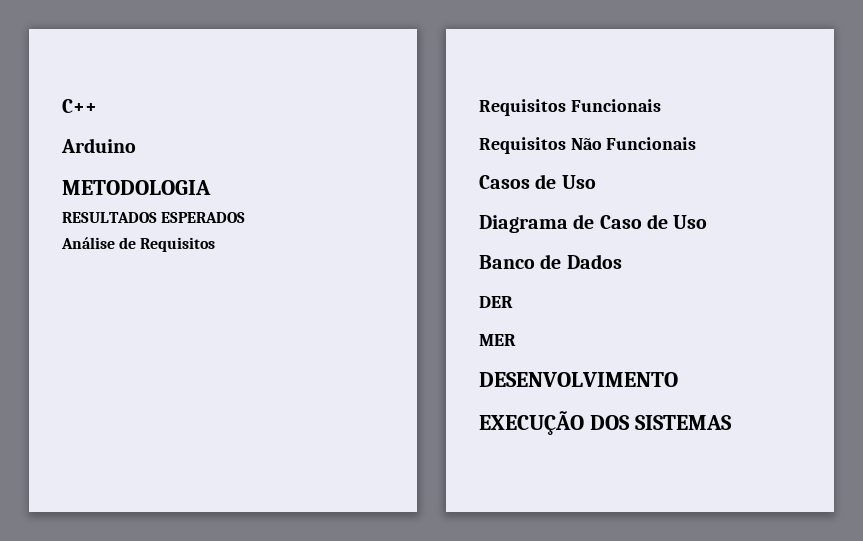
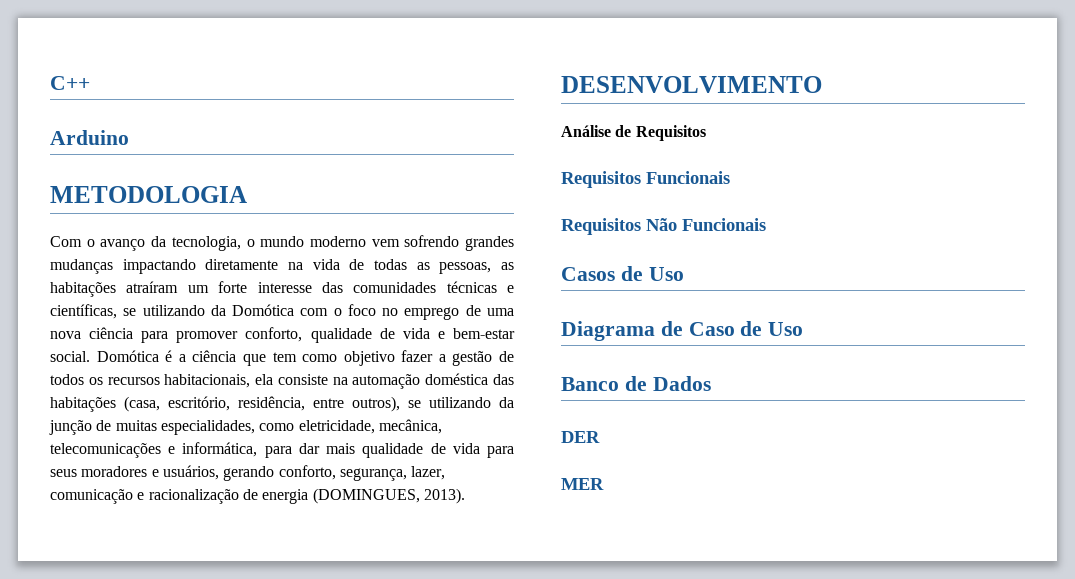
[62,212,246,223] RESULTADOS ESPERADOS -> [50,235,514,251] [50,259,515,274] [50,281,514,297] [50,304,514,320] [50,327,515,343] [50,350,514,366] [50,373,514,389] [50,396,514,412] [49,419,442,435] [50,442,514,458] [50,465,446,481] [50,488,465,504] [561,76,822,93] Com o avanço da tecnologia, o mundo moderno vem sofrendo grandes mudanças impactando diretamente na vida de todas as pessoas, as habitações atraíram um forte interesse das comunidades técnicas e científicas, se utilizando da Domótica com o foco no emprego de uma nova ciência para promover conforto, qualidade de vida e bem-estar social. Domótica é a ciência que tem como objetivo fazer a gestão de todos os recursos habitacionais, ela consiste na automação doméstica das habitações (casa, escritório, residência, entre outros), se utilizando da junção de muitas especialidades, como eletricidade, mecânica, telecomunicações e informática, para dar mais qualidade de vida para seus moradores e usuários, gerando conforto, segurança, lazer, comunicação e racionalização de energia (DOMINGUES, 2013). // DESENVOLVIMENTO
[479,372,678,387] [479,411,732,435] // DESENVOLVIMENTO // EXECUÇÃO DOS SISTEMAS -> (604, 484) none

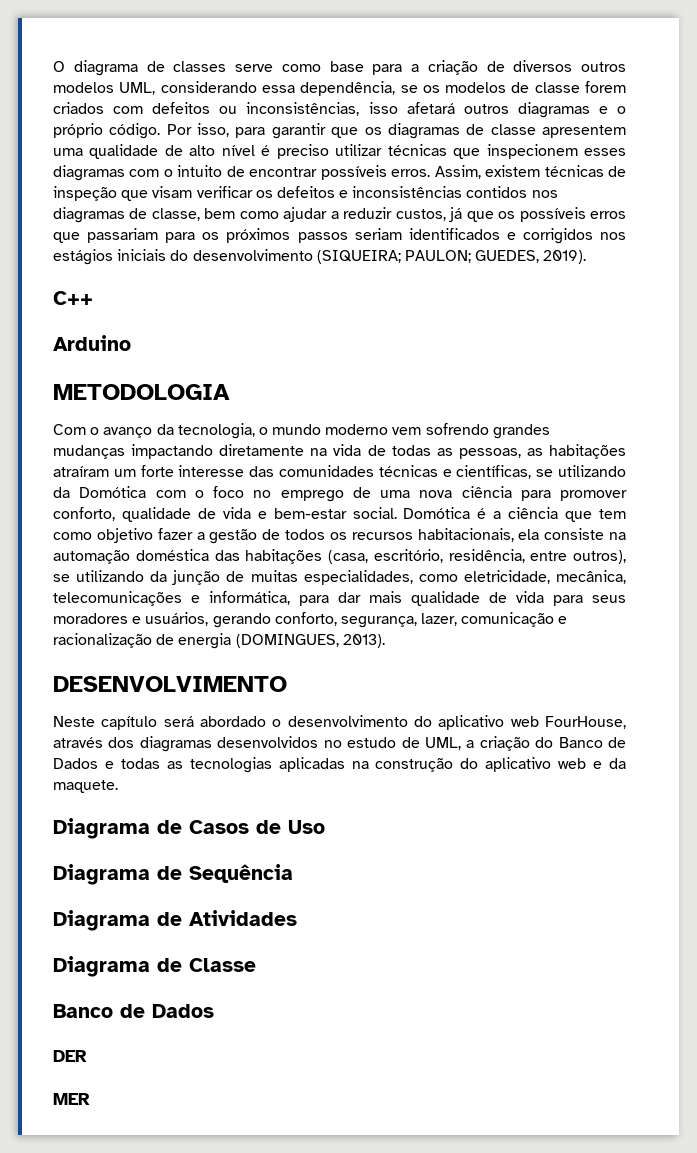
(50, 83) none -> [53,60,626,76] [53,81,626,96] [53,102,627,118] [53,123,626,139] [53,144,626,159] [53,165,626,181] [53,186,558,201] [53,207,626,223] [53,228,627,244] [53,249,587,265] O diagrama de classes serve como base para a criação de diversos outros modelos UML, considerando essa dependência, se os modelos de classe forem criados com defeitos ou inconsistências, isso afetará outros diagramas e o próprio código. Por isso, para garantir que os diagramas de classe apresentem uma qualidade de alto nível é preciso utilizar técnicas que inspecionem esses diagramas com o intuito de encontrar possíveis erros. Assim, existem técnicas de inspeção que visam verificar os defeitos e inconsistências contidos nos diagramas de classe, bem como ajudar a reduzir custos, já que os possíveis erros que passariam para os próximos passos seriam identificados e corrigidos nos estágios iniciais do desenvolvimento (SIQUEIRA; PAULON; GUEDES, 2019). //
[561,125,706,141] [561,171,730,188] [561,218,766,235] Análise de Requisitos // Requisitos Funcionais // Requisitos Não Funcionais // -> [53,715,626,730] [53,736,627,752] [53,757,626,773] [53,780,118,793] [53,818,182,839] Neste capítulo será abordado o desenvolvimento do aplicativo web FourHouse, através dos diagramas desenvolvidos no estudo de UML, a criação do Banco de Dados e todas as tecnologias aplicadas na construção do aplicativo web e da maquete. // Diagrama de
[688,321,804,336] Caso de Uso -> [189,864,293,883] [53,910,297,931] [53,956,256,977] Sequência // Diagrama de Atividades // Diagrama de Classe

